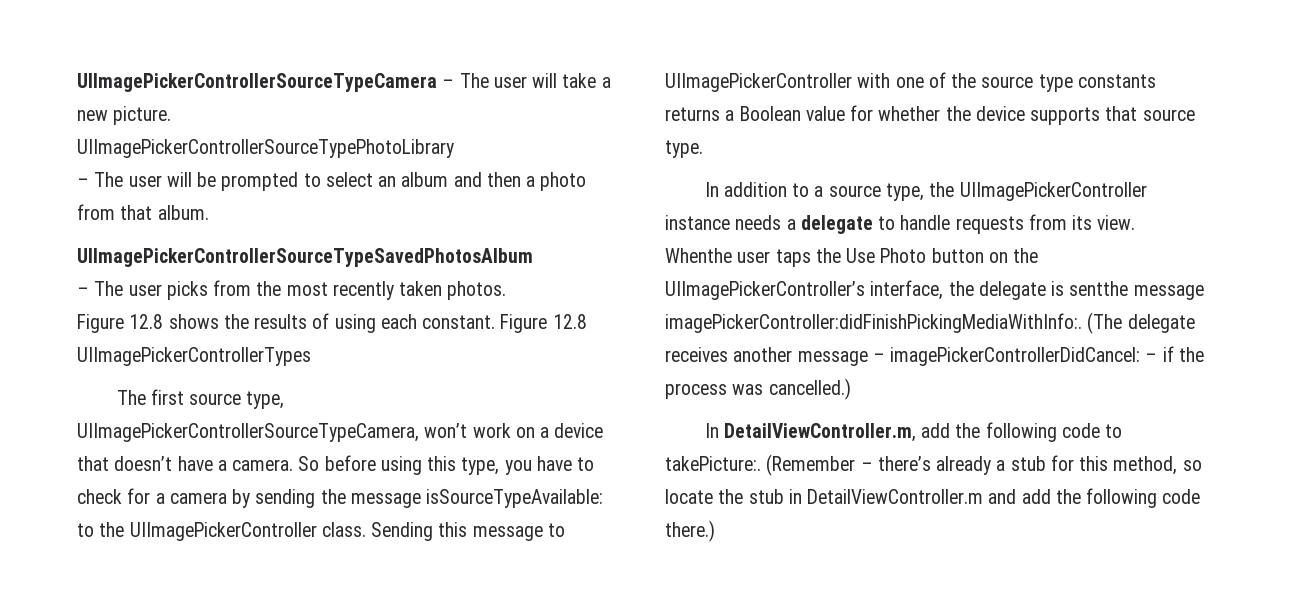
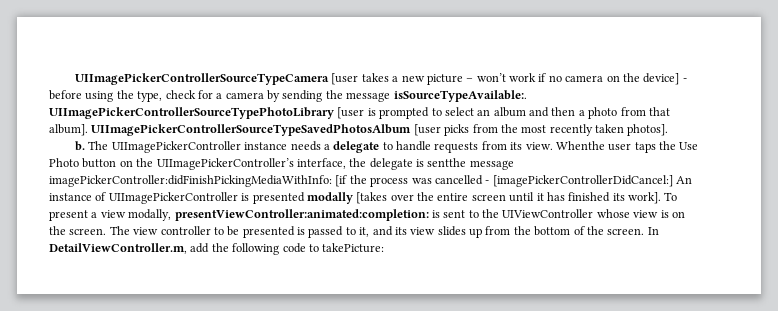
[442,73,611,88] [77,106,172,125] [77,139,454,158] [77,172,217,187] – The user will take a new picture. // UIImagePickerControllerSourceTypePhotoLibrary // – The user will be -> [331,73,687,85] [49,90,527,102] [49,107,376,119] [user takes a new picture – won’t work if no camera on the device] - before using the type, check for a camera by sending the message isSourceTypeAvailable:. UIImagePickerControllerSourceTypePhotoLibrary [user is
[157,205,209,220] album. // -> [49,124,88,136] album].
[77,281,162,296] // – The user -> [413,124,441,136] [user
[447,281,507,300] [77,313,587,333] [77,347,311,366] [116,389,285,409] [77,423,604,442] [77,455,595,475] [77,488,604,508] [77,522,565,541] [665,72,1156,92] [665,105,1195,125] [665,140,703,158] [704,182,955,201] photos. // Figure 12.8 shows the results of using each constant. Figure 12.8 UIImagePickerControllerTypes // The first source type, UIImagePickerControllerSourceTypeCamera, won’t work on a device that doesn’t have a camera. So before using this type, you have to check for a camera by sending the message isSourceTypeAvailable: to the UIImagePickerController class. Sending this message to UIImagePickerController with one of the source type constants returns a Boolean value for whether the device supports that source type. // In addition to a source type, the -> [627,124,669,136] [75,141,109,151] photos]. // b. The
[665,312,1195,334] [665,346,1204,366] [665,378,851,400] imagePickerController:didFinishPickingMediaWithInfo:. (The delegate receives another message – imagePickerControllerDidCancel: – if the process was cancelled.) // -> [49,175,692,187] [49,192,678,204] [49,209,685,221] [49,226,645,238] imagePickerController:didFinishPickingMediaWithInfo: [if the process was cancelled - [imagePickerControllerDidCancel:] An instance of UIImagePickerController is presented modally [takes over the entire screen until it has finished its work]. To present a view modally, presentViewController:animated:completion: is sent to the UIViewController whose view is on the screen. The view controller to be presented is passed to it, and its view slides up from the bottom of the screen.
[665,454,1202,476] [665,488,1201,508] [665,520,715,542] takePicture:. (Remember – there’s already a stub for this method, so locate the stub in DetailViewController.m and add the following code there.) -> [322,243,385,253] takePicture:

